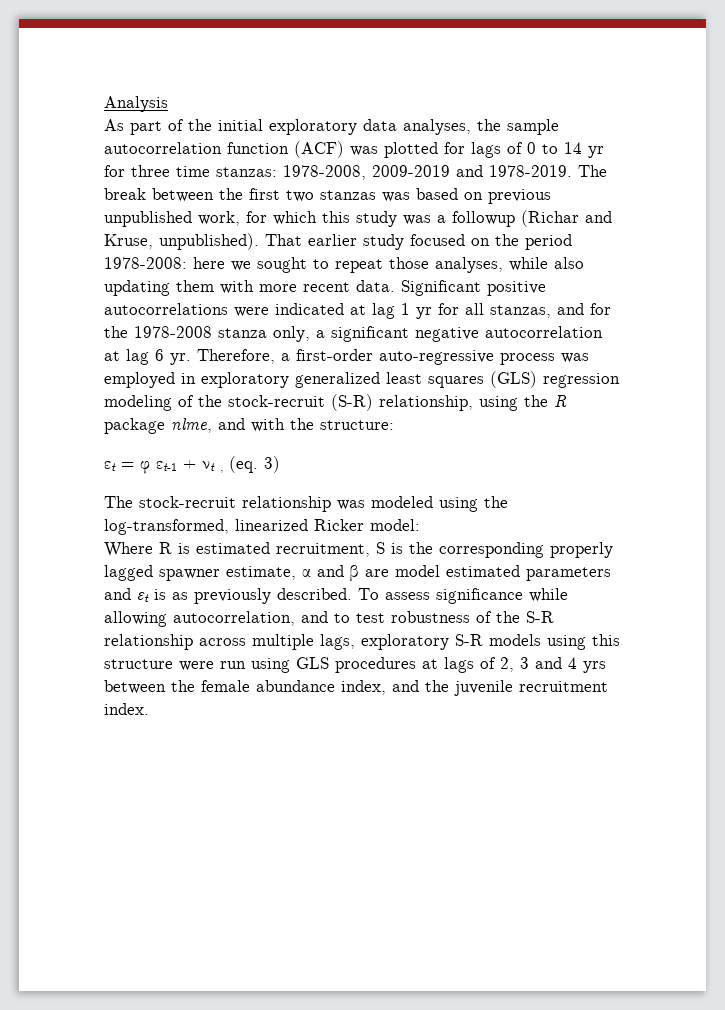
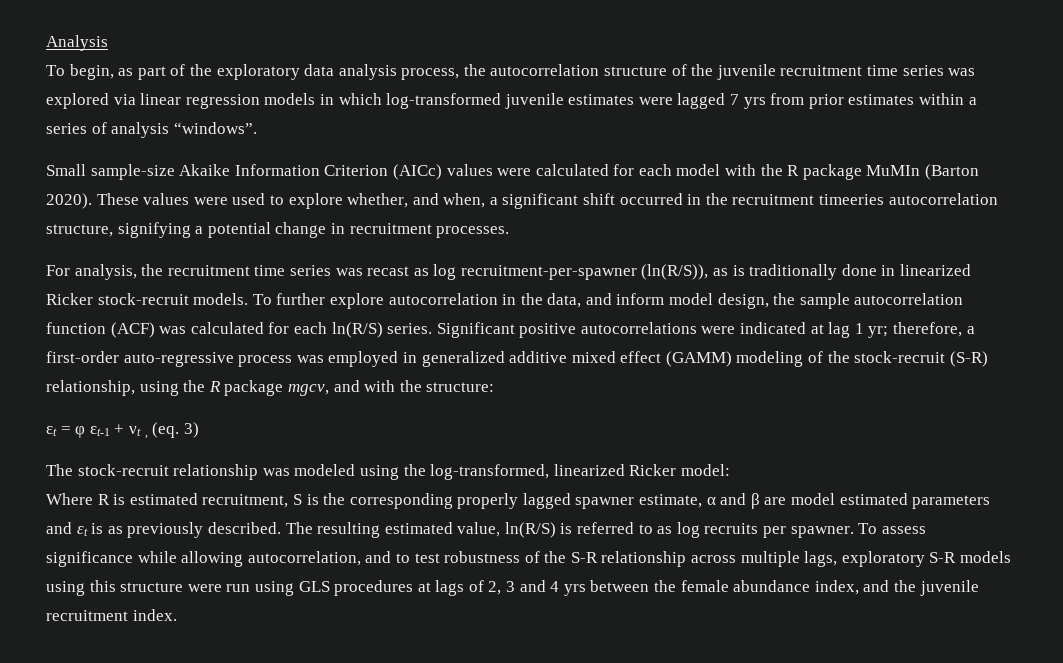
[104,119,124,131] As -> [46,64,134,80] To begin, as
[218,119,263,131] initial -> (212, 70) none
[403,119,471,135] analyses, -> [338,64,976,80] [46,93,977,109] [46,122,257,138] [46,164,980,180] [46,193,998,209] [46,222,510,238] [46,264,972,280] [46,293,769,309] analysis process, the autocorrelation structure of the juvenile recruitment time series was explored via linear regression models in which log-transformed juvenile estimates were lagged 7 yrs from prior estimates within a series of analysis “windows”. // Small sample-size Akaike Information Criterion (AICc) values were calculated for each model with the R package MuMIn (Barton 2020). These values were used to explore whether, and when, a significant shift occurred in the recruitment timeeries autocorrelation structure, signifying a potential change in recruitment processes. // For analysis, the recruitment time series was recast as log recruitment-per-spawner (ln(R/S)), as is traditionally done in linearized Ricker stock-recruit models. To further explore autocorrelation in the data, and inform model design,
[384,142,604,158] [104,165,607,180] [104,188,551,204] [104,210,612,227] [104,233,572,250] [104,257,584,273] [104,280,395,296] plotted for lags of 0 to 14 yr for three time stanzas: 1978-2008, 2009-2019 and 1978-2019. The break between the first two stanzas was based on previous unpublished work, for which this study was a followup (Richar and Kruse, unpublished). That earlier study focused on the period 1978-2008: here we sought to repeat those analyses, while also updating them with more recent data. -> [190,322,433,338] calculated for each ln(R/S) series.
[416,303,611,319] [104,326,603,342] [104,349,275,365] yr for all stanzas, and for the 1978-2008 stanza only, a significant negative autocorrelation at lag 6 yr. Therefore, -> [868,322,963,338] yr; therefore,
[201,371,620,388] exploratory generalized least squares (GLS) regression -> [421,351,732,367] generalized additive mixed effect (GAMM)
[171,418,212,433] nlme, -> [287,384,329,396] mgcv,
(352, 594) none -> [285,522,854,538] The resulting estimated value, ln(R/S) is referred to as log recruits per spawner.

